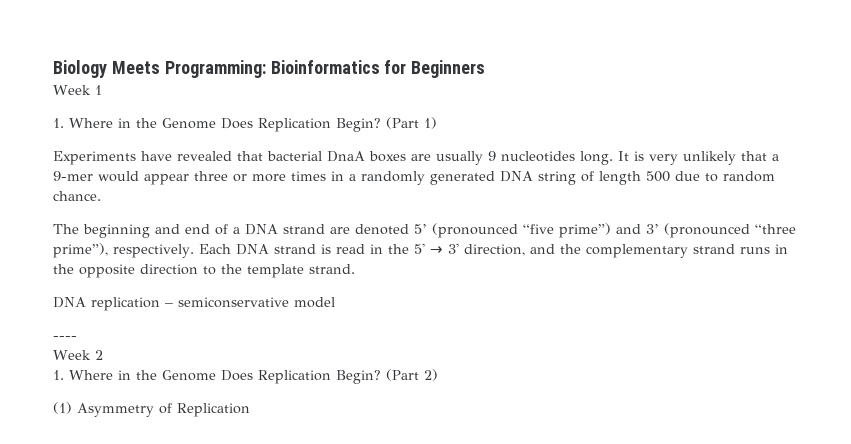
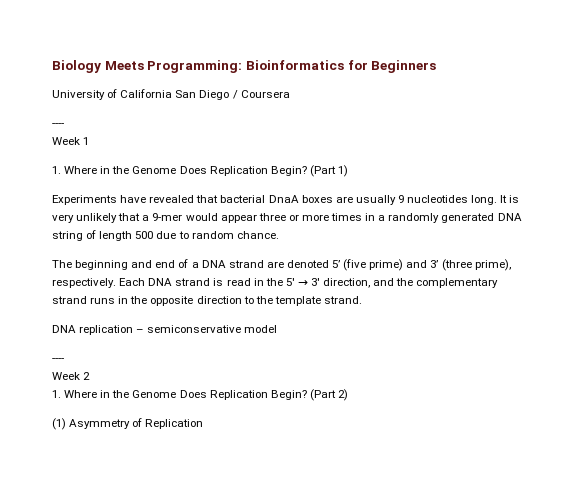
(486, 69) none -> [52,89,290,100] [52,123,64,127] // University of California San Diego / Coursera // ----
[432,223,796,238] [53,243,108,258] (pronounced “five prime”) and 3’ (pronounced “three prime”), -> [343,259,511,271] (five prime) and 3’ (three prime),

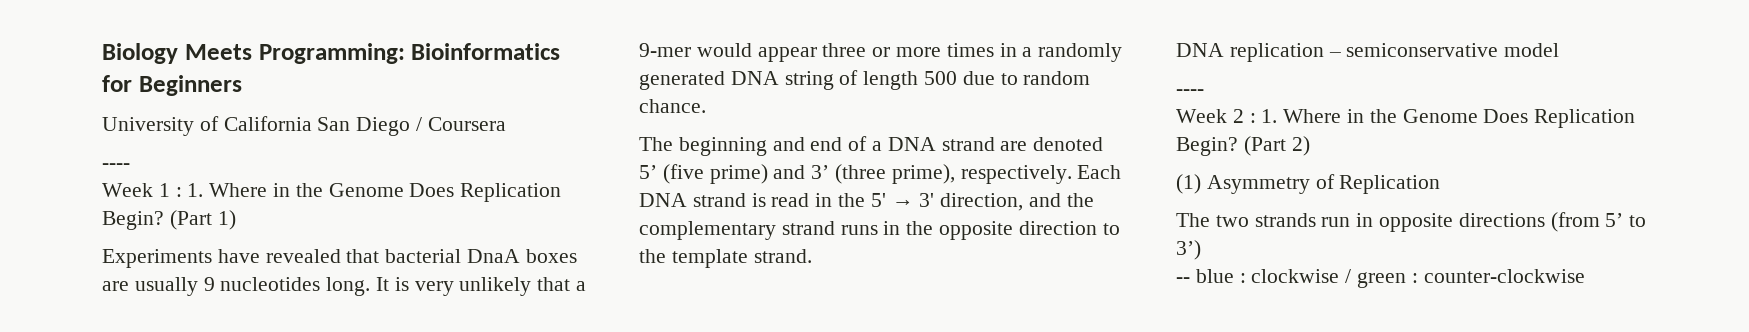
(90, 141) // -> [175,187,182,197] :
(91, 376) // -> [1249,113,1256,123] :
(204, 424) none -> [1176,212,1647,232] [1176,240,1201,260] [1176,269,1585,288] // The two strands run in opposite directions (from 5’ to 3’) // -- blue : clockwise / green : counter-clockwise

